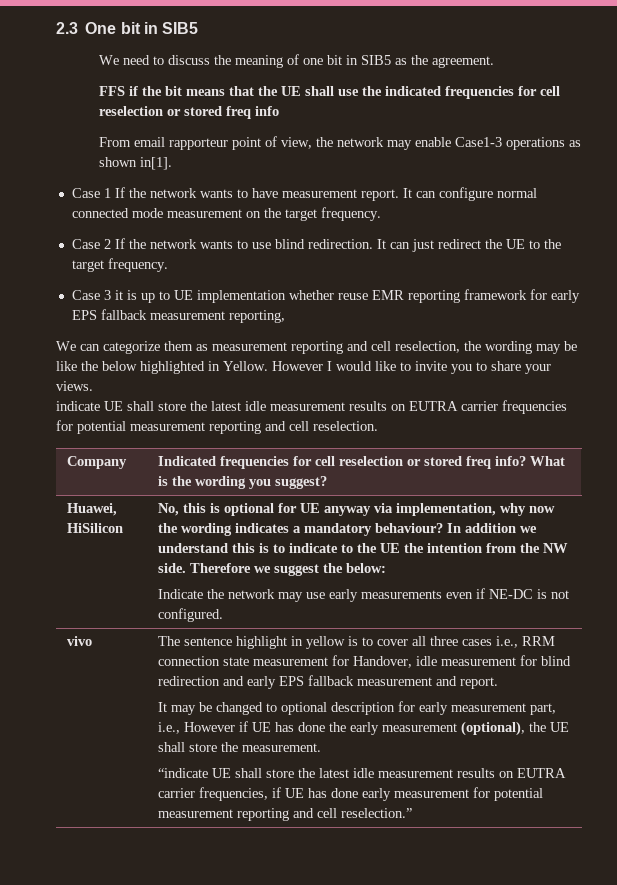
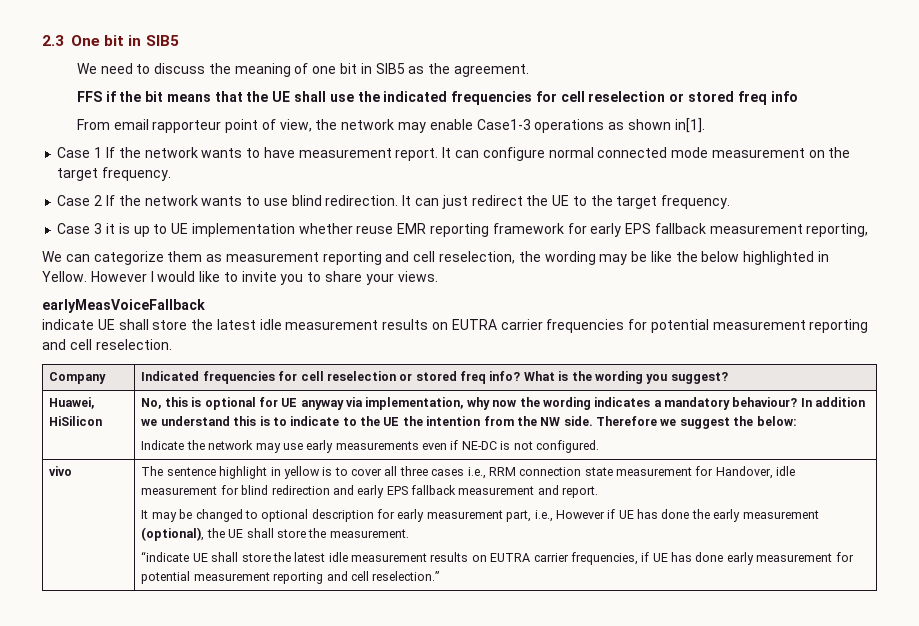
(93, 386) none -> [42,299,205,313] // earlyMeasVoiceFallback

